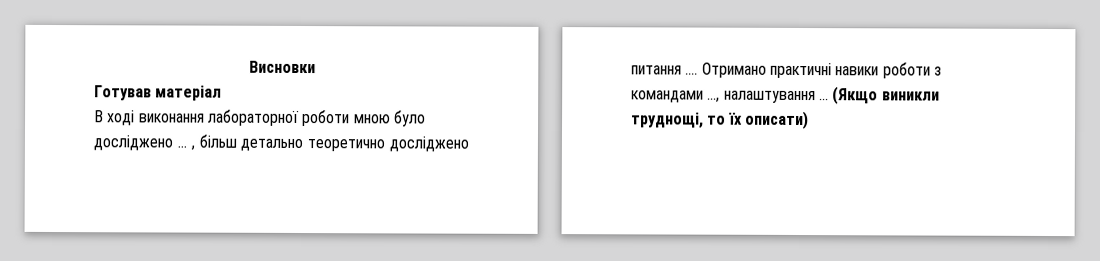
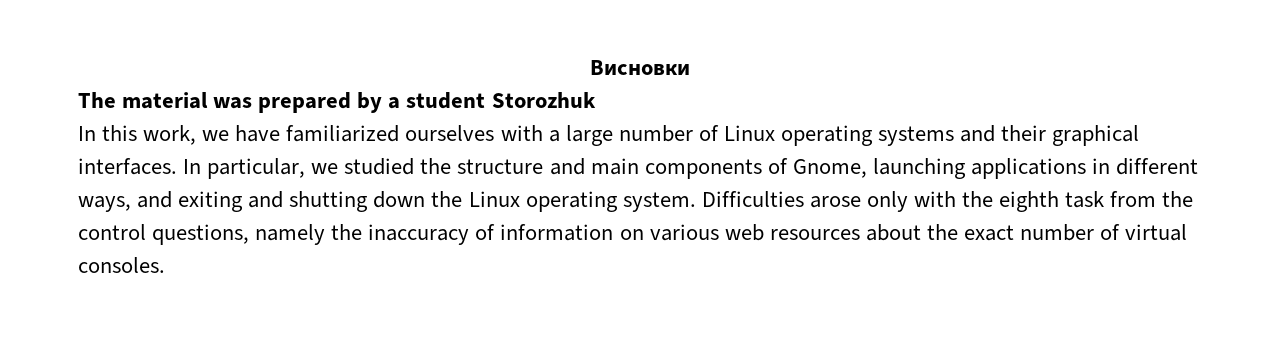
[94,85,223,101] [94,109,426,127] [93,134,470,152] [631,62,942,79] [631,86,940,105] [631,110,809,130] Готував матеріал // В ході виконання лабораторної роботи мною було досліджено … , більш детально теоретично досліджено питання …. Отримано практичні навики роботи з командами …, налаштування … (Якщо виникли труднощі, то їх описати) -> [78,92,596,113] [78,125,1140,146] [78,158,1199,179] [78,191,1194,212] [78,224,1188,245] [78,257,165,273] The material was prepared by a student Storozhuk // In this work, we have familiarized ourselves with a large number of Linux operating systems and their graphical interfaces. In particular, we studied the structure and main components of Gnome, launching applications in different ways, and exiting and shutting down the Linux operating system. Difficulties arose only with the eighth task from the control questions, namely the inaccuracy of information on various web resources about the exact number of virtual consoles.

